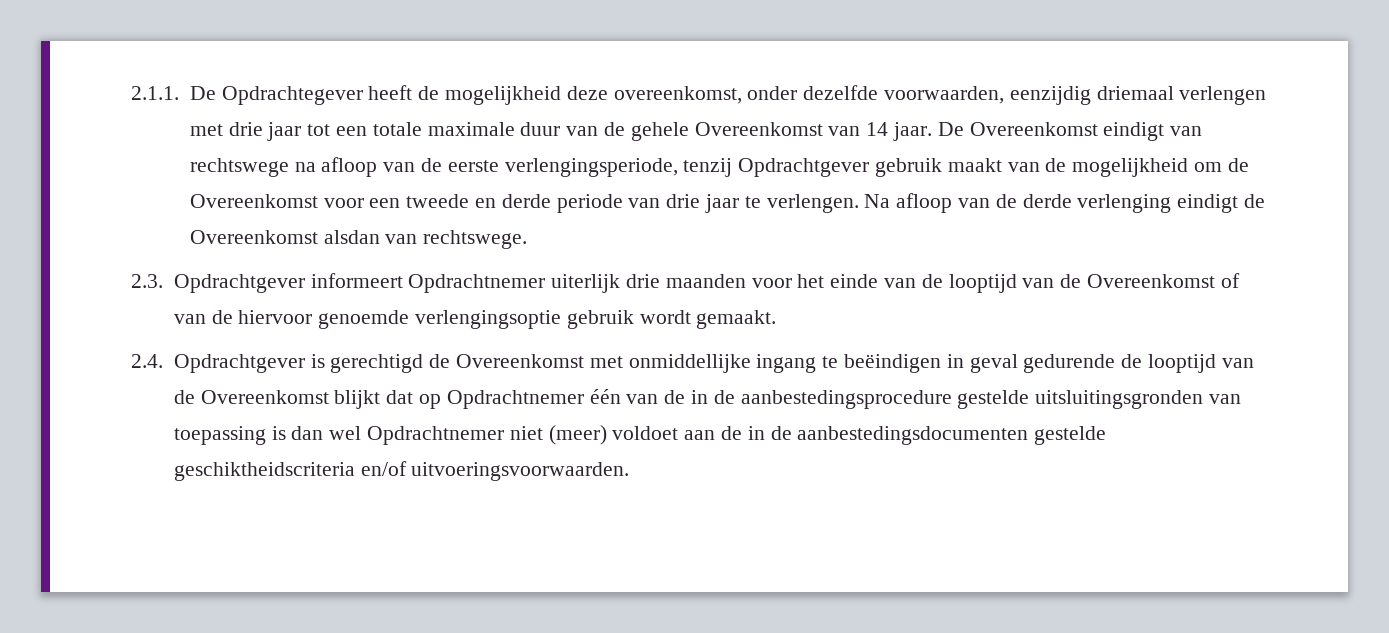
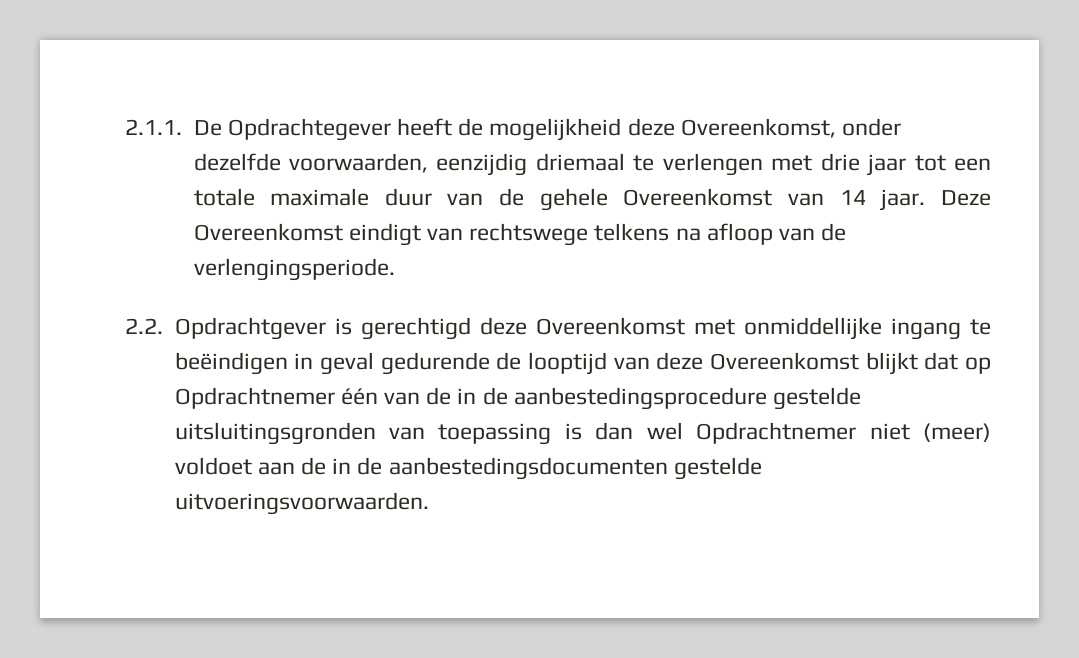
[613,86,742,104] overeenkomst, -> [680,118,836,138] Overeenkomst,
(1174, 93) none -> [633,155,655,171] te
[937,122,964,136] De -> [940,190,991,206] Deze
(289, 167) none -> [594,223,670,241] telkens
[447,158,1249,177] [189,193,1266,213] [189,230,528,249] [131,273,1240,293] [173,310,777,329] [131,354,163,368] eerste verlengingsperiode, tenzij Opdrachtgever gebruik maakt van de mogelijkheid om de Overeenkomst voor een tweede en derde periode van drie jaar te verlengen. Na afloop van de derde verlenging eindigt de Overeenkomst alsdan van rechtswege. // 2.3. Opdrachtgever informeert Opdrachtnemer uiterlijk drie maanden voor het einde van de looptijd van de Overeenkomst of van de hiervoor genoemde verlengingsoptie gebruik wordt gemaakt. // 2.4. -> [193,258,395,281] [125,318,163,334] verlengingsperiode. // 2.2.
[429,354,451,368] de -> [479,317,527,335] deze
[173,390,195,404] de -> [656,352,704,370] deze
[173,461,407,481] geschiktheidscriteria en/of -> (762, 468) none

